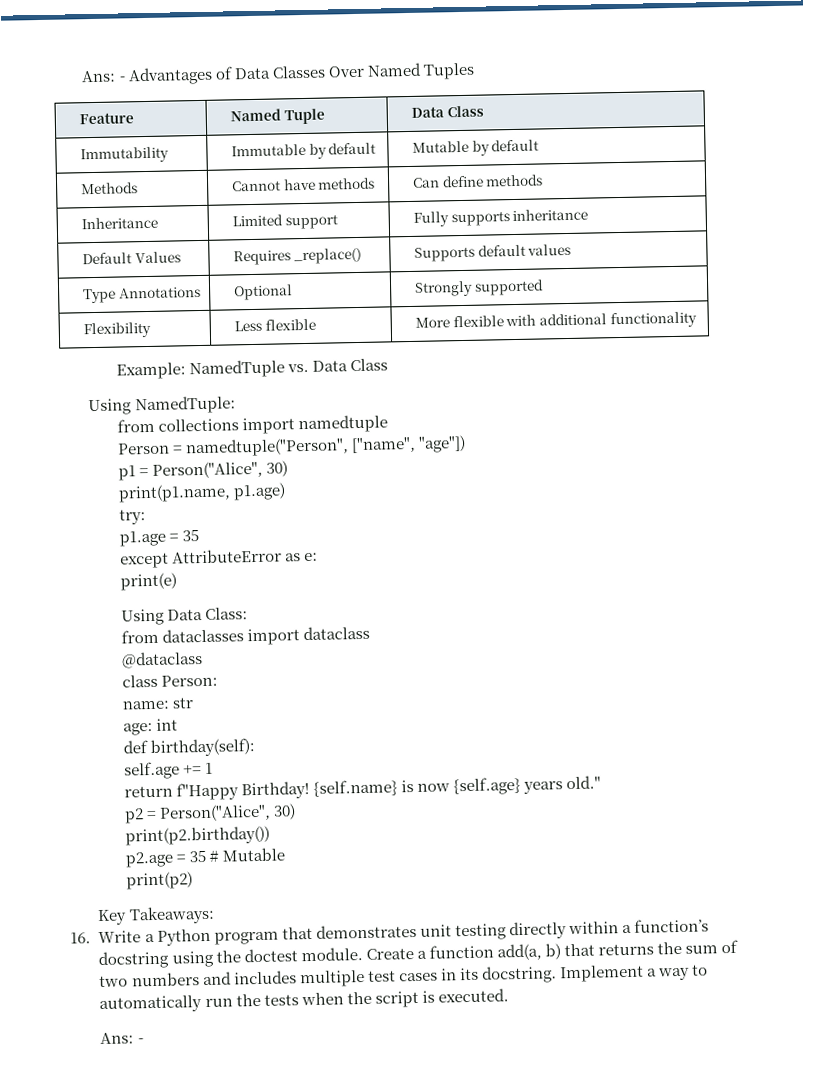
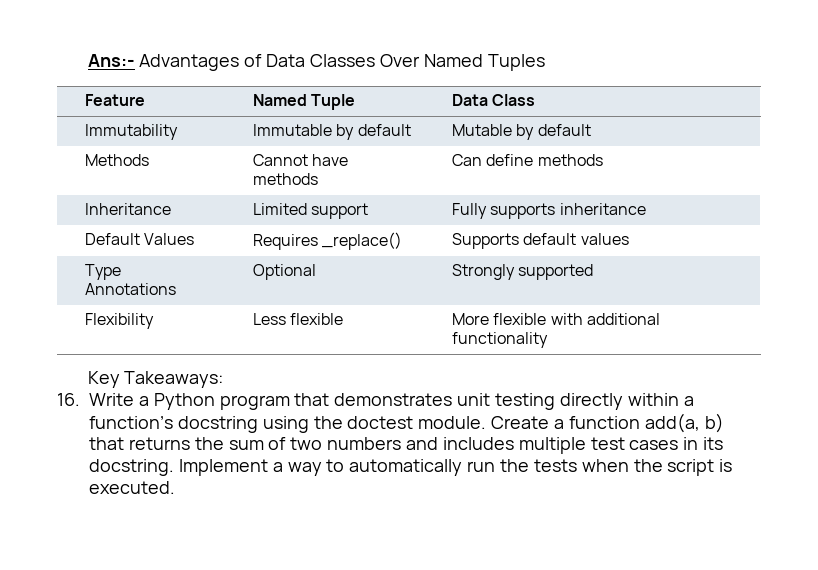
[81,70,126,83] Ans: - -> [87,54,135,67] Ans:-
[115,358,389,380] [88,395,236,416] [116,414,389,435] [116,434,467,458] [117,460,289,481] [117,482,286,503] [118,509,146,525] [118,529,200,547] [119,548,319,569] [119,572,177,591] [120,607,249,626] [120,625,371,646] [120,651,203,669] [121,674,218,688] [121,697,194,710] [122,718,178,736] [122,738,255,758] [123,761,214,780] [123,775,602,801] [123,803,297,824] [124,825,270,846] [124,847,286,868] [125,871,193,890] // Example: NamedTuple vs. Data Class // Using NamedTuple: // from collections import namedtuple // Person = namedtuple("Person", ["name", "age"]) // p1 = Person("Alice", 30) // print(p1.name, p1.age) // try: // p1.age = 35 // except AttributeError as e: // print(e) // Using Data Class: // from dataclasses import dataclass // @dataclass // class Person: // name: str // age: int // def birthday(self): // self.age += 1 // return f"Happy Birthday! {self.name} is now {self.age} years old." // p2 = Person("Alice", 30) // print(p2.birthday()) // p2.age = 35 # Mutable // print(p2) -> (549, 340) none
[100,1032,144,1045] // Ans: - -> (175, 487) none

